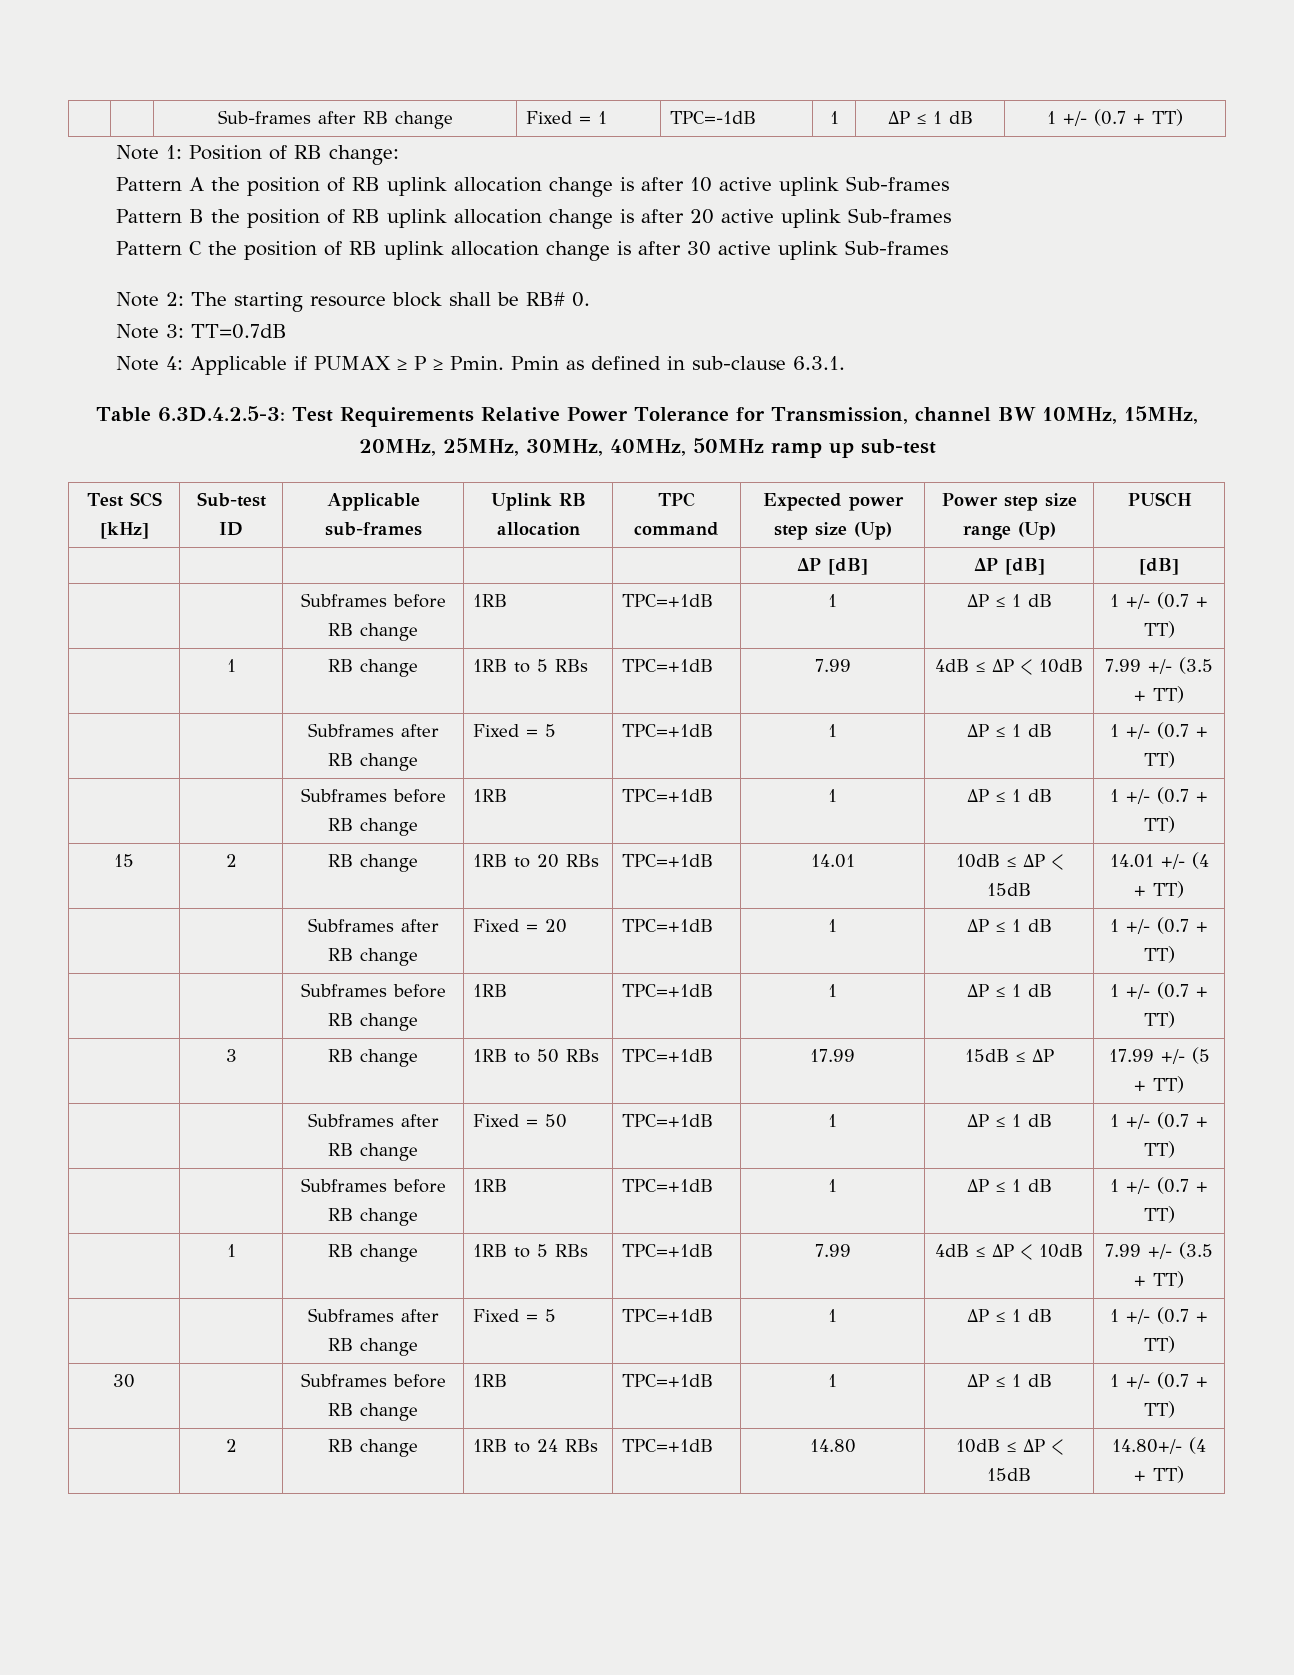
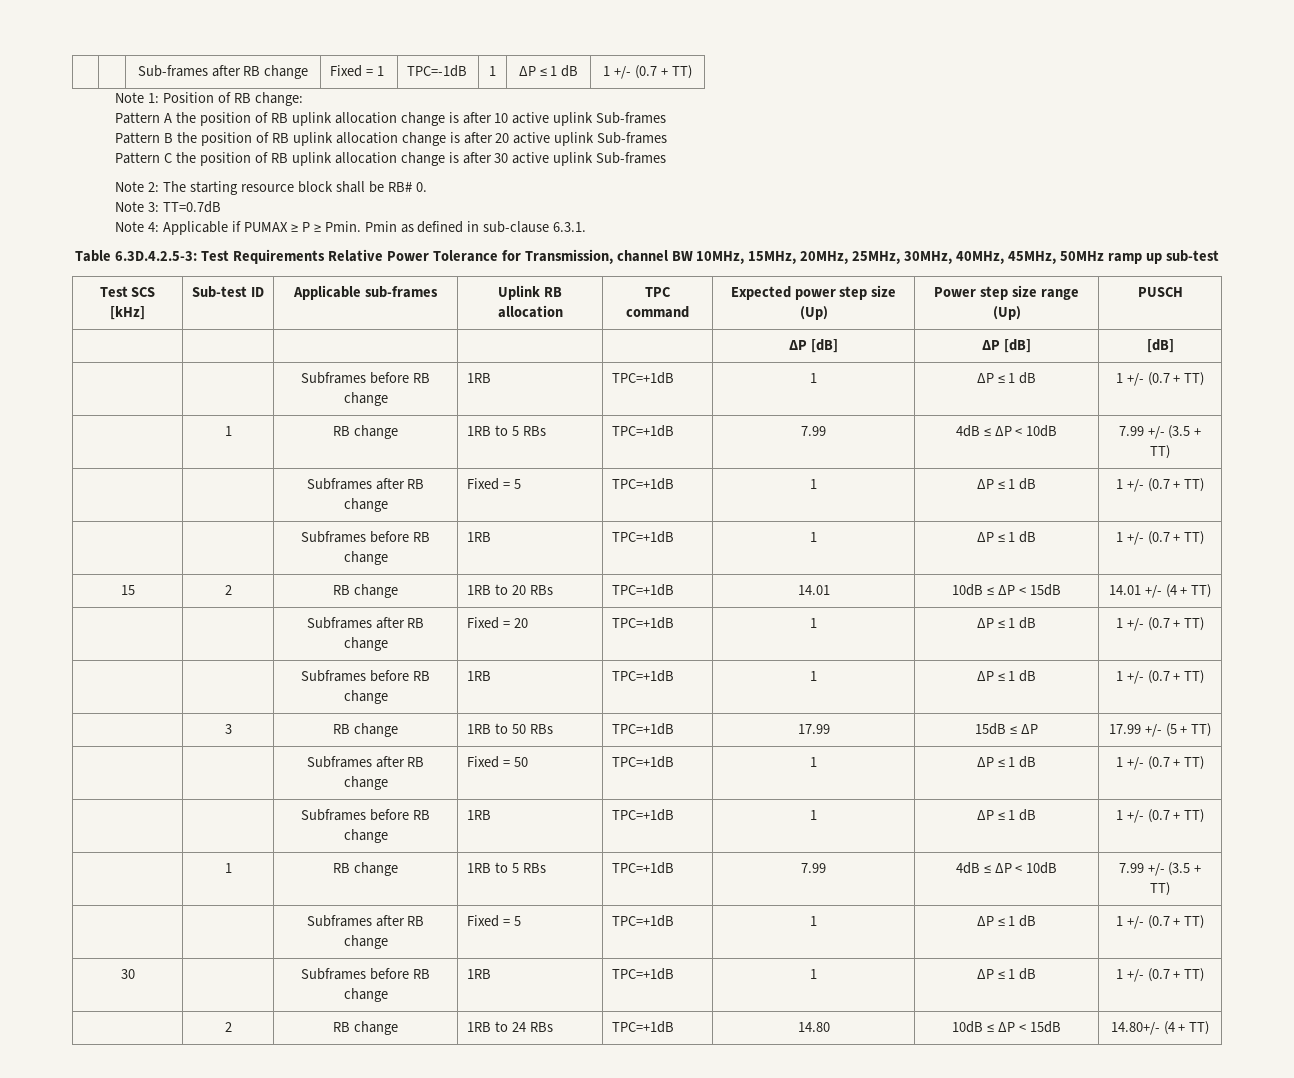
(686, 447) none -> [1007,251,1056,264] 45MHz,

